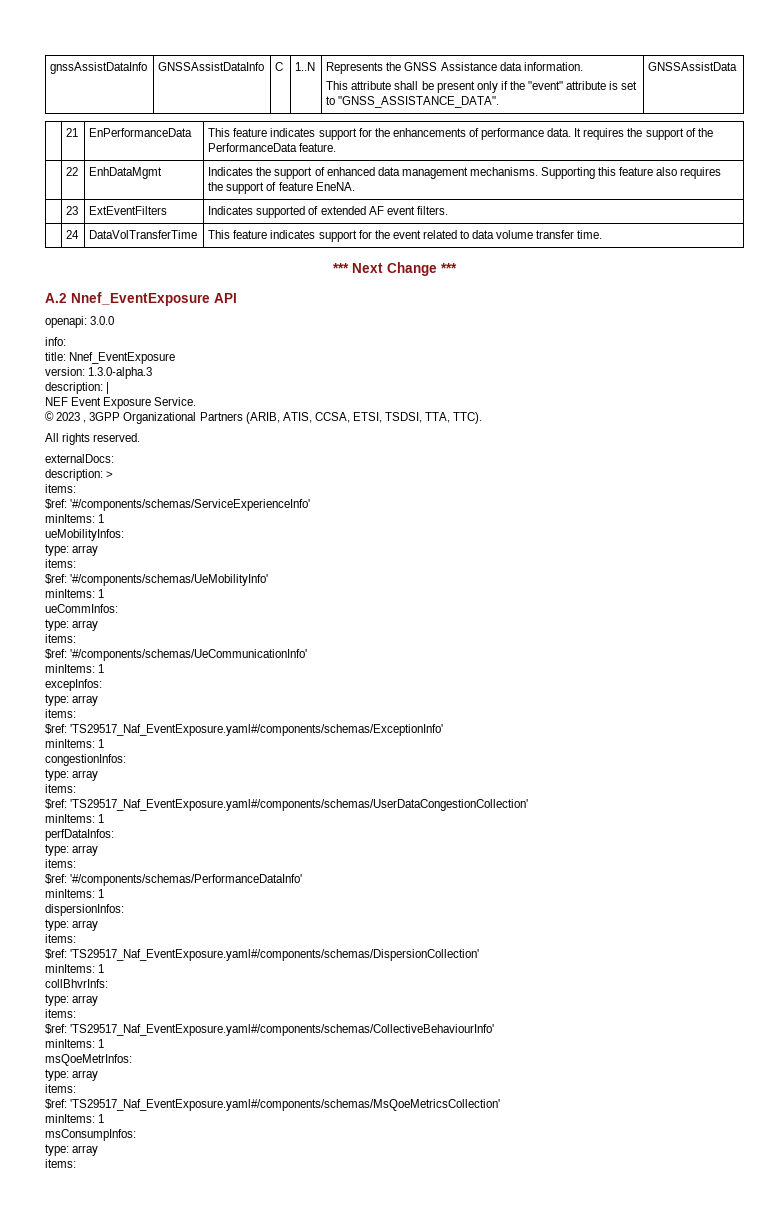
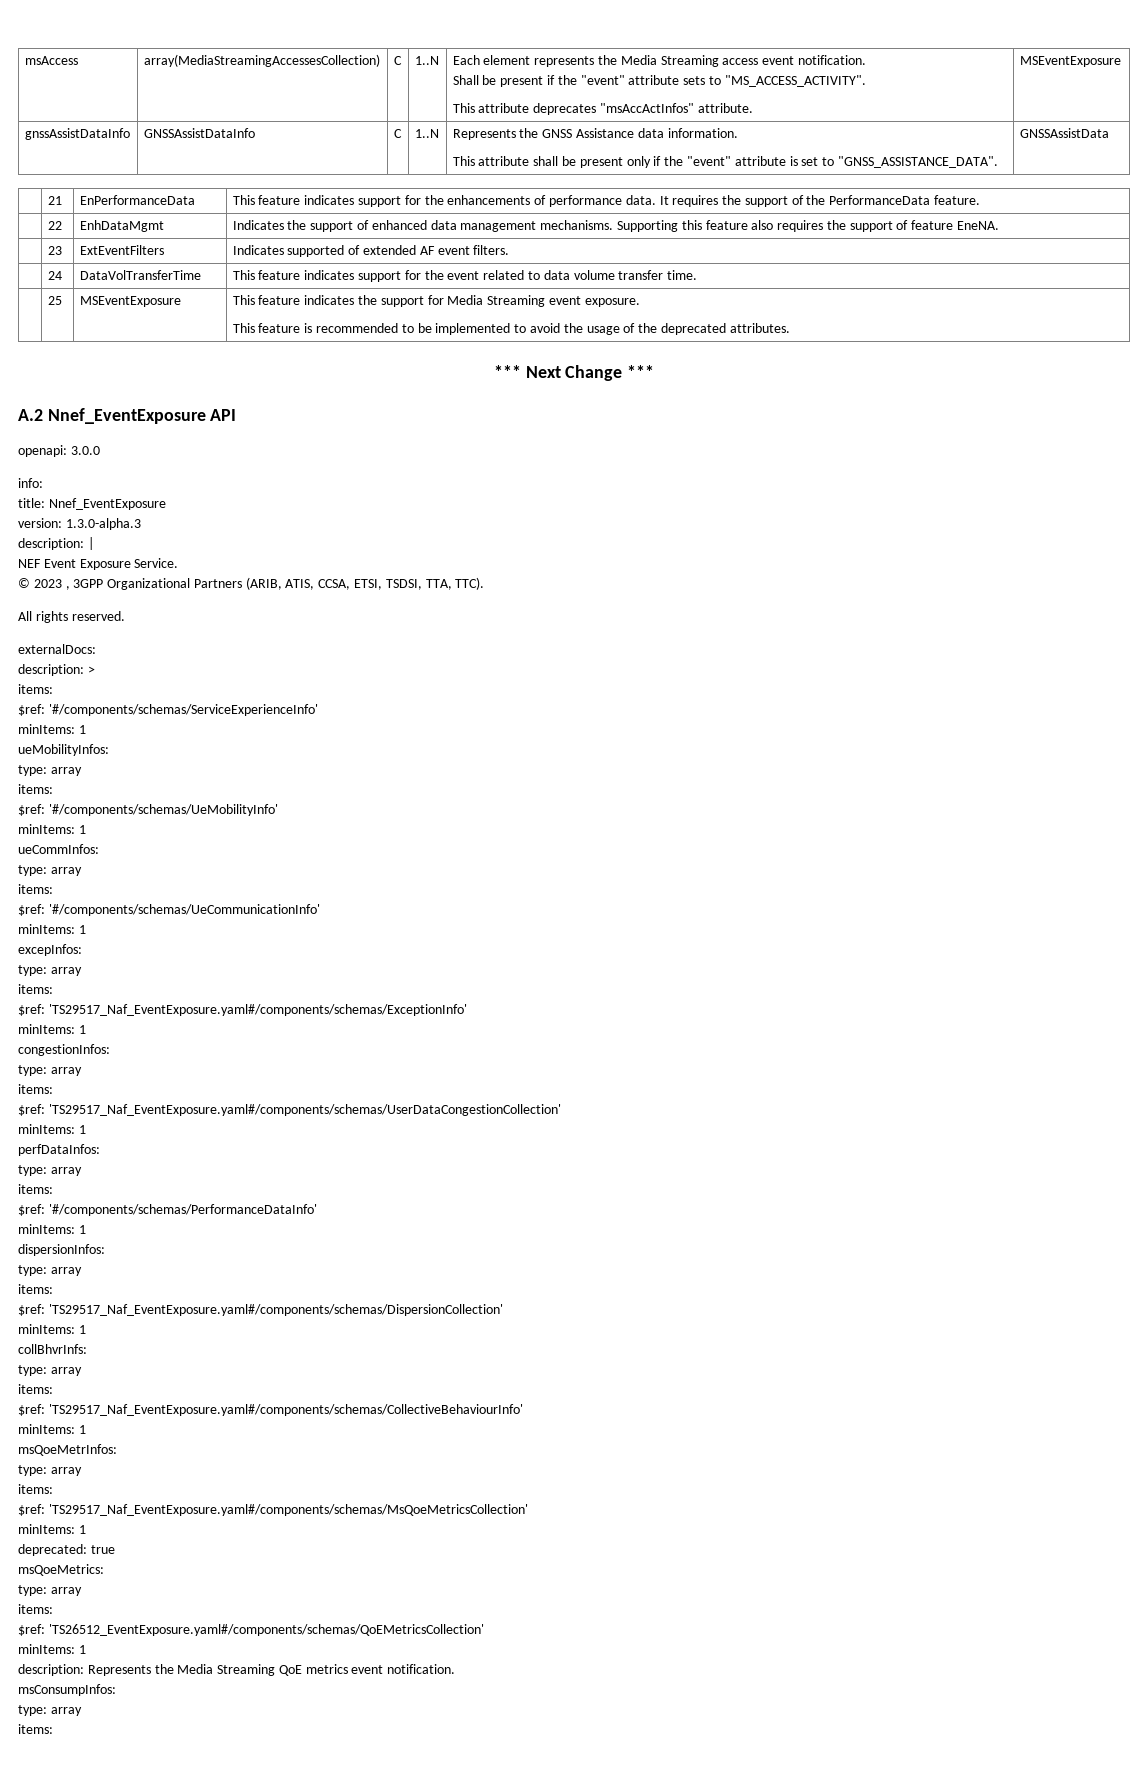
(50, 68) none -> [24,56,78,65] [143,54,380,67] [393,56,402,65] [414,56,439,65] [452,55,866,67] [452,75,866,87] [452,103,753,115] [1019,56,1121,67] msAccess | array(MediaStreamingAccessesCollection) | C | 1..N | Each element represents the Media Streaming access event notification. // Shall be present if the "event" attribute sets to "MS_ACCESS_ACTIVITY". // This attribute deprecates "msAccActInfos" attribute. | MSEventExposure //
(603, 234) none -> [47,296,62,305] [79,296,181,307] [232,295,640,307] [232,323,790,335] // | 25 | MSEventExposure | This feature indicates the support for Media Streaming event exposure. // This feature is recommended to be implemented to avoid the usage of the deprecated attributes.
(105, 1118) none -> [18,1544,115,1556] [18,1564,104,1576] [18,1585,82,1596] [18,1604,53,1614] [18,1624,484,1636] [18,1644,86,1654] [18,1664,456,1676] // deprecated: true // msQoeMetrics: // type: array // items: // $ref: 'TS26512_EventExposure.yaml#/components/schemas/QoEMetricsCollection' // minItems: 1 // description: Represents the Media Streaming QoE metrics event notification.

